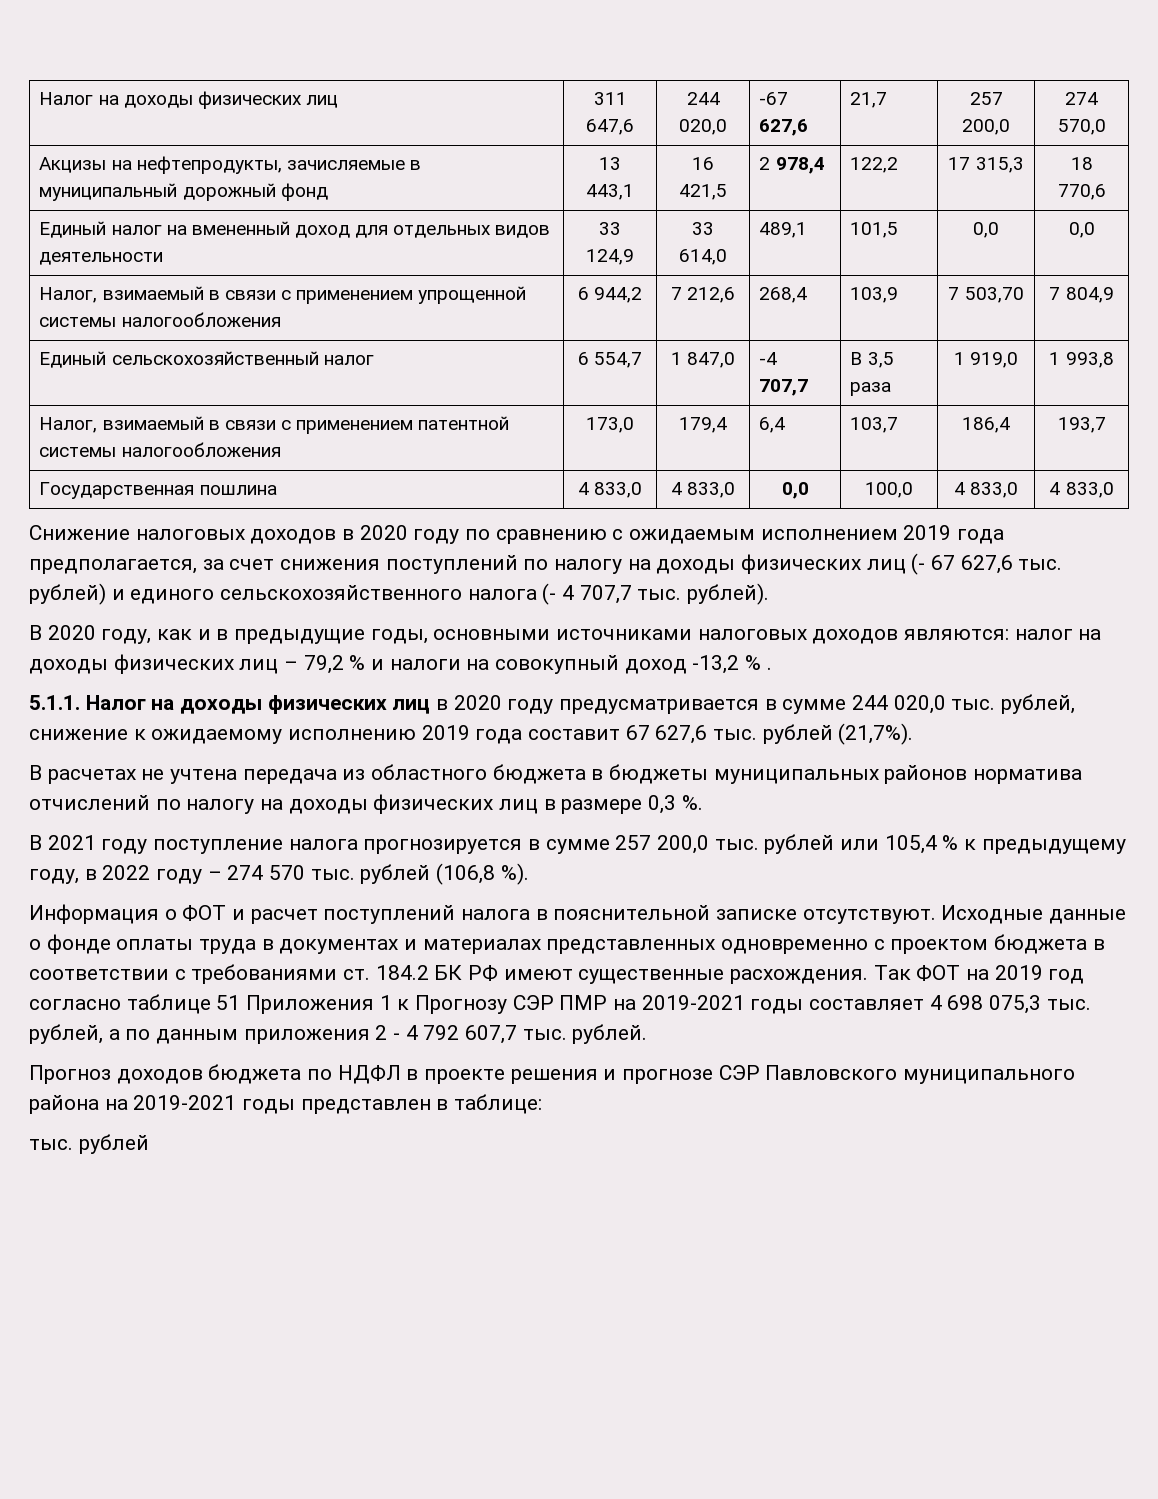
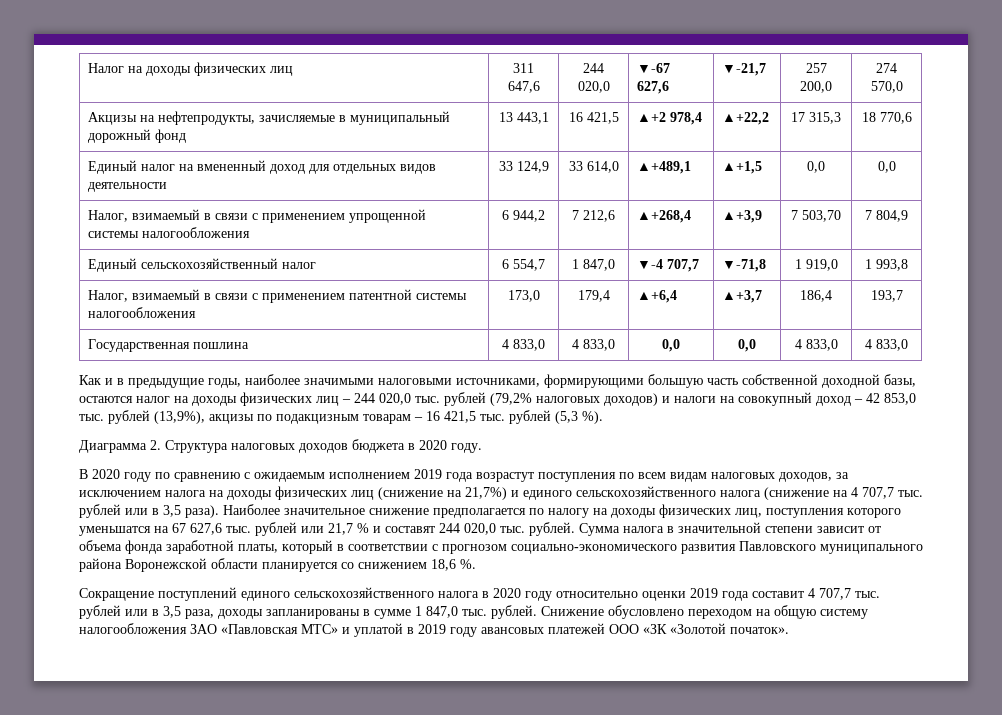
[759,92,789,105] -67 -> [637,63,671,74] ▼-67
[850,92,888,108] 21,7 -> [722,63,767,76] ▼-21,7
[759,157,771,170] 2 -> [637,112,667,122] ▲+2
[850,157,899,173] 122,2 -> [722,112,770,125] ▲+22,2
[759,222,808,238] [850,222,899,238] 489,1 | 101,5 -> [637,161,692,174] [722,161,763,174] ▲+489,1 | ▲+1,5
[759,287,808,303] [850,287,899,303] 268,4 | 103,9 -> [637,210,692,223] [722,210,763,223] ▲+268,4 | ▲+3,9
[759,352,778,365] -4 -> [637,259,664,270] ▼-4
[850,352,894,368] [850,382,892,396] В 3,5 раза -> [722,259,767,272] ▼-71,8
[759,417,786,433] [850,417,899,433] 6,4 | 103,7 -> [637,290,678,303] [722,290,763,303] ▲+6,4 | ▲+3,7
[865,482,913,498] 100,0 -> [738,339,756,352] 0,0
[29,525,408,544] Снижение налоговых доходов в 2020 -> [79,374,916,388] [79,392,916,406] [79,410,603,424] [79,439,482,453] [79,469,120,479] Как и в предыдущие годы, наиболее значимыми налоговыми источниками, формирующими большую часть собственной доходной базы, остаются налог на доходы физических лиц – 244 020,0 тыс. рублей (79,2% налоговых доходов) и налоги на совокупный доход – 42 853,0 тыс. рублей (13,9%), акцизы по подакцизным товарам – 16 421,5 тыс. рублей (5,3 %). // Диаграмма 2. Структура налоговых доходов бюджета в 2020 году. // В 2020
[29,553,1063,575] [29,583,770,605] [29,625,1102,644] [29,654,772,674] [29,694,1076,714] [29,723,914,745] [29,764,1083,784] [29,794,703,814] [29,834,1126,854] [29,863,529,885] [29,904,1127,924] [29,934,1105,954] [29,964,1085,984] [29,994,1091,1014] [29,1024,648,1044] [29,1064,1076,1084] [29,1094,543,1114] [29,1134,149,1154] предполагается, за счет снижения поступлений по налогу на доходы физических лиц (- 67 627,6 тыс. рублей) и единого сельскохозяйственного налога (- 4 707,7 тыс. рублей). // В 2020 году, как и в предыдущие годы, основными источниками налоговых доходов являются: налог на доходы физических лиц – 79,2 % и налоги на совокупный доход -13,2 % . // 5.1.1. Налог на доходы физических лиц в 2020 году предусматривается в сумме 244 020,0 тыс. рублей, снижение к ожидаемому исполнению 2019 года составит 67 627,6 тыс. рублей (21,7%). // В расчетах не учтена передача из областного бюджета в бюджеты муниципальных районов норматива отчислений по налогу на доходы физических лиц в размере 0,3 %. // В 2021 году поступление налога прогнозируется в сумме 257 200,0 тыс. рублей или 105,4 % к предыдущему году, в 2022 году – 274 570 тыс. рублей (106,8 %). // Информация о ФОТ и расчет поступлений налога в пояснительной записке отсутствуют. Исходные данные о фонде оплаты труда в документах и материалах представленных одновременно с проектом бюджета в соответствии с требованиями ст. 184.2 БК РФ имеют существенные расхождения. Так ФОТ на 2019 год согласно таблице 51 Приложения 1 к Прогнозу СЭР ПМР на 2019-2021 годы составляет 4 698 075,3 тыс. рублей, а по данным приложения 2 - 4 792 607,7 тыс. рублей. // Прогноз доходов бюджета по НДФЛ в проекте решения и прогнозе СЭР Павловского муниципального района на 2019-2021 годы представлен в таблице: // тыс. рублей -> [476,472,849,482] [79,486,923,500] [79,504,901,518] [79,522,881,536] [79,540,923,554] [79,558,476,572] [79,587,880,601] [79,605,868,619] [79,623,789,637] возрастут поступления по всем видам налоговых доходов, за исключением налога на доходы физических лиц (снижение на 21,7%) и единого сельскохозяйственного налога (снижение на 4 707,7 тыс. рублей или в 3,5 раза). Наиболее значительное снижение предполагается по налогу на доходы физических лиц, поступления которого уменьшатся на 67 627,6 тыс. рублей или 21,7 % и составят 244 020,0 тыс. рублей. Сумма налога в значительной степени зависит от объема фонда заработной платы, который в соответствии с прогнозом социально-экономического развития Павловского муниципального района Воронежской области планируется со снижением 18,6 %. // Сокращение поступлений единого сельскохозяйственного налога в 2020 году относительно оценки 2019 года составит 4 707,7 тыс. рублей или в 3,5 раза, доходы запланированы в сумме 1 847,0 тыс. рублей. Снижение обусловлено переходом на общую систему налогообложения ЗАО «Павловская МТС» и уплатой в 2019 году авансовых платежей ООО «ЗК «Золотой початок».

